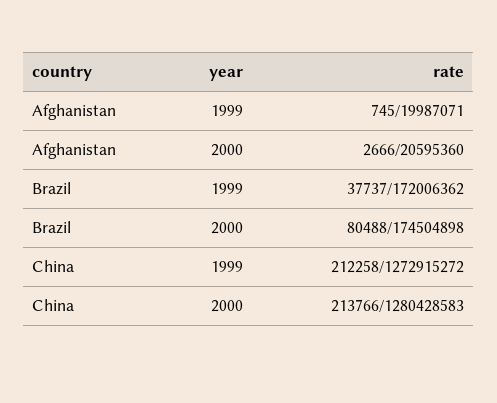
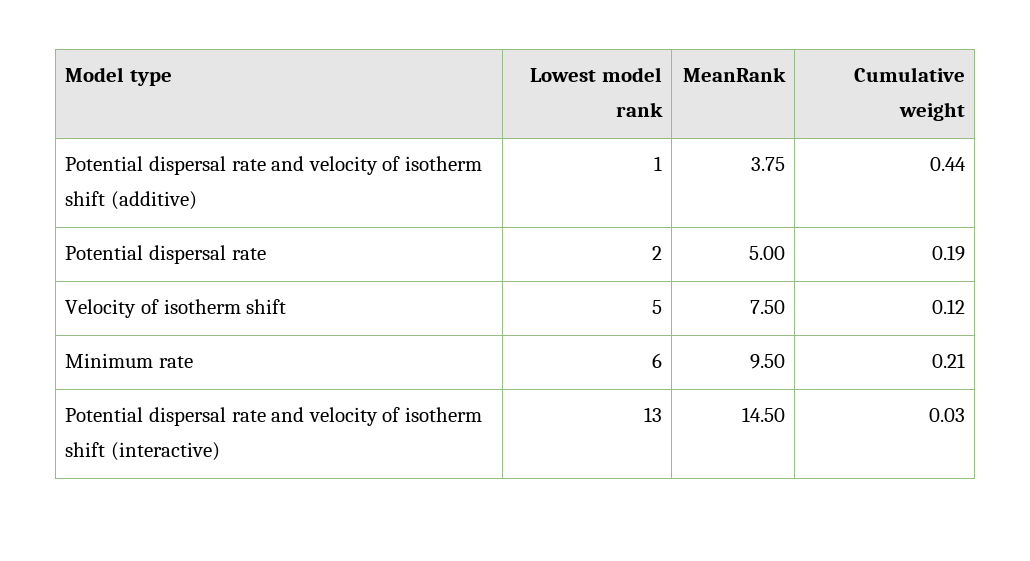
[32,66,93,81] [208,69,243,81] [432,66,464,77] [32,104,117,120] [210,105,243,116] [370,104,464,117] [32,143,117,159] [210,144,243,156] [362,143,464,156] [32,182,72,195] [210,183,243,194] [346,182,464,195] [32,221,72,234] [210,222,243,234] [346,221,464,234] [32,260,75,272] [210,261,243,272] [330,260,464,273] [32,299,75,311] [210,300,243,312] [330,299,464,312] country | year | rate // Afghanistan | 1999 | 745/19987071 // Afghanistan | 2000 | 2666/20595360 // Brazil | 1999 | 37737/172006362 // Brazil | 2000 | 80488/174504898 // China | 1999 | 212258/1272915272 // China | 2000 | 213766/1280428583 -> [65,67,172,86] [530,67,662,82] [615,102,663,117] [682,67,786,82] [853,67,965,82] [898,102,965,121] [65,156,482,175] [65,191,197,210] [653,156,662,171] [750,157,785,171] [929,157,966,171] [65,245,266,264] [651,246,662,260] [748,246,785,260] [931,245,965,261] [65,299,287,318] [651,300,662,314] [749,300,785,314] [931,299,965,314] [65,353,193,368] [651,353,662,368] [749,354,785,369] [931,353,965,368] [65,407,482,426] [65,442,220,461] [643,407,662,422] [741,407,785,422] [928,408,965,422] Model type | Lowest model rank | MeanRank | Cumulative weight // Potential dispersal rate and velocity of isotherm shift (additive) | 1 | 3.75 | 0.44 // Potential dispersal rate | 2 | 5.00 | 0.19 // Velocity of isotherm shift | 5 | 7.50 | 0.12 // Minimum rate | 6 | 9.50 | 0.21 // Potential dispersal rate and velocity of isotherm shift (interactive) | 13 | 14.50 | 0.03

